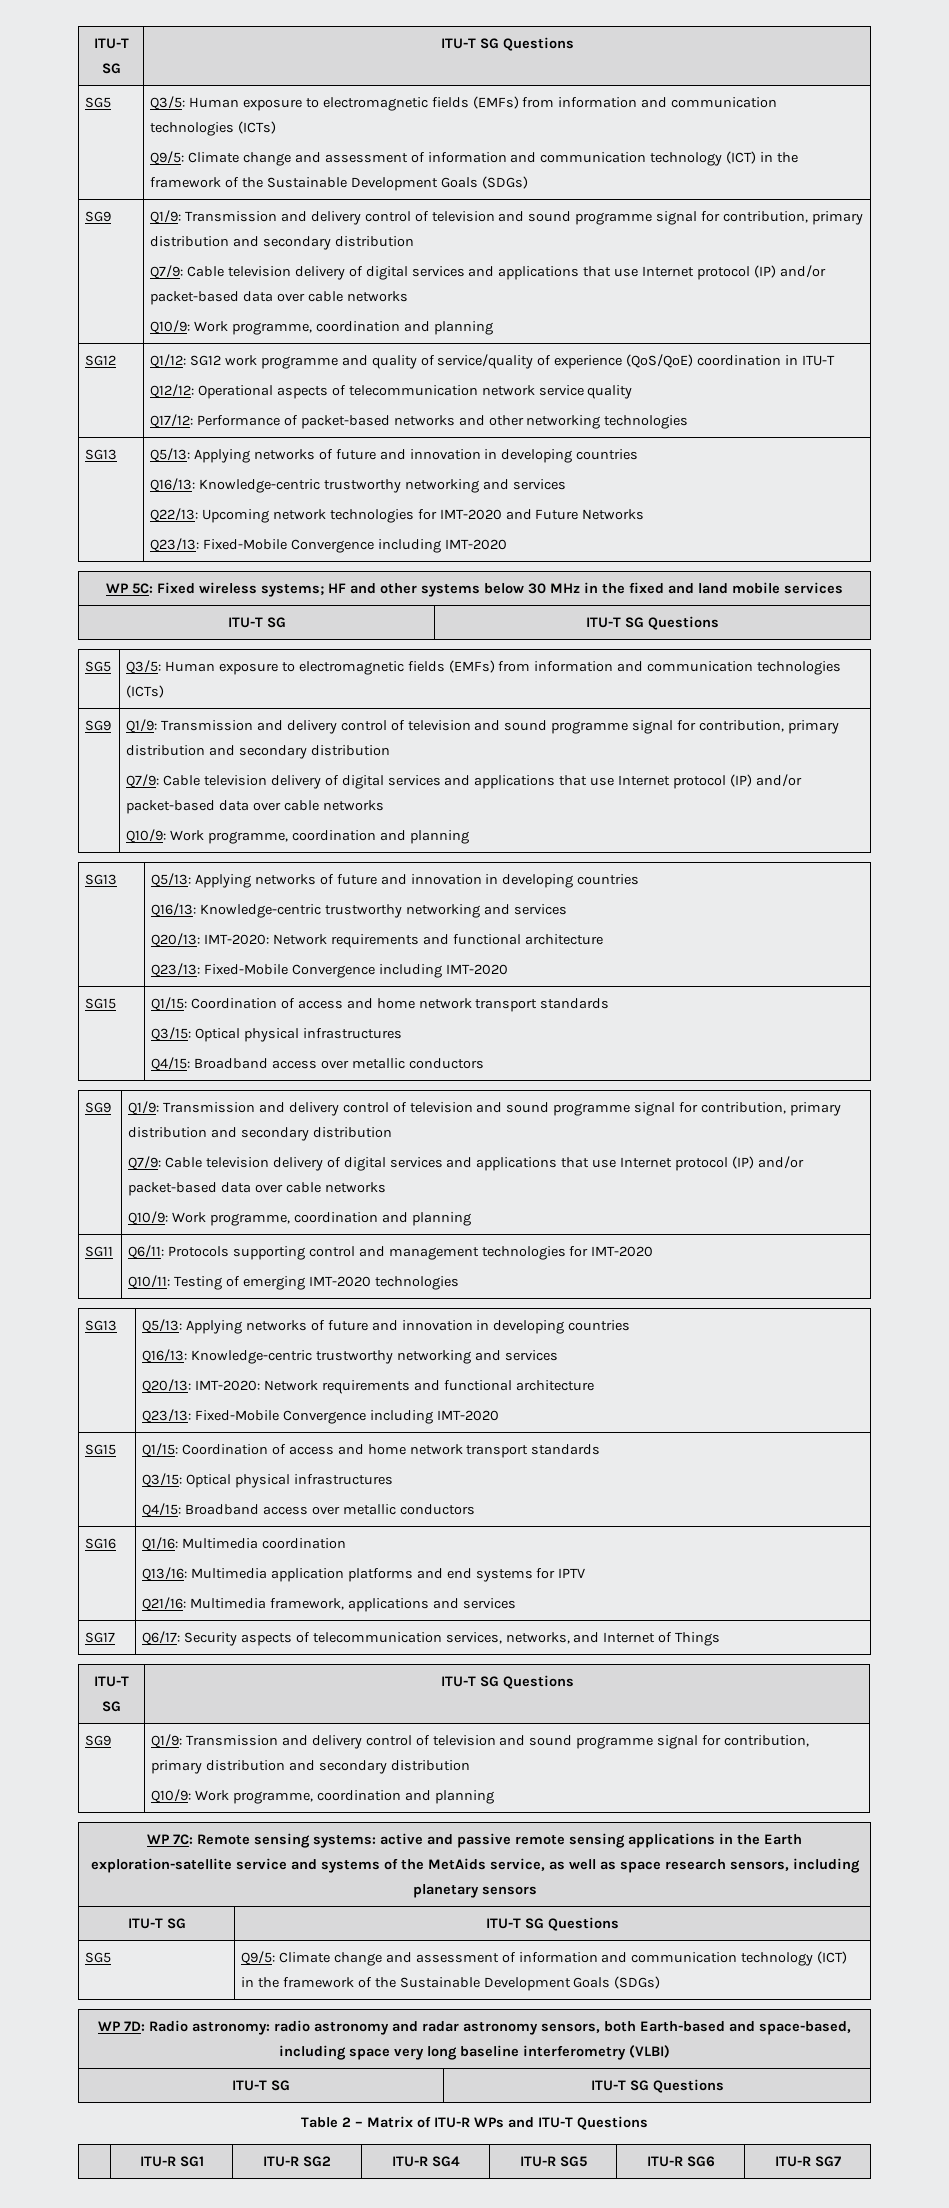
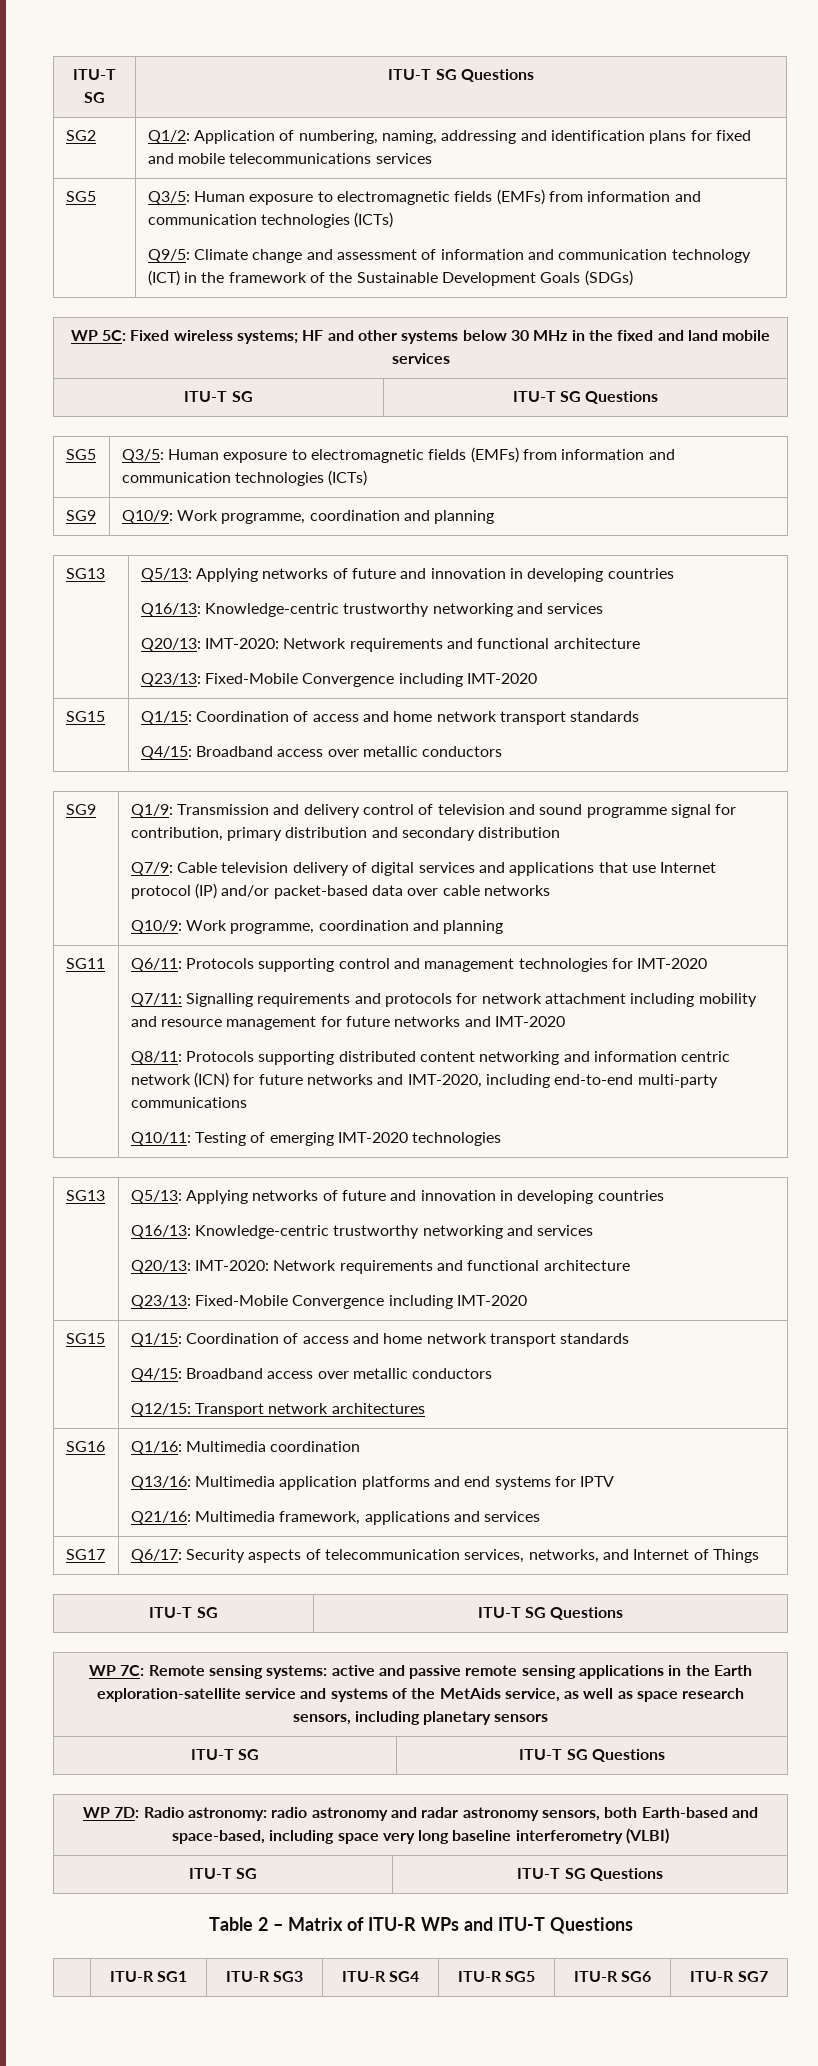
[93,38,129,49] [101,63,121,74] [440,37,574,51] ITU-T SG | ITU-T SG Questions -> [73,69,116,80] [84,92,105,103] [388,69,534,82] [65,130,96,141] [147,130,751,144] [147,153,432,164] ITU-T SG | ITU-T SG Questions // SG2 | Q1/2: Application of numbering, naming, addressing and identification plans for fixed and mobile telecommunications services
[85,211,112,222] [150,210,863,225] [150,236,414,250] [150,265,826,280] [150,291,408,305] [150,320,493,335] [85,355,117,366] [150,354,835,369] [150,384,633,399] [150,414,689,429] [85,449,118,460] [150,448,639,463] [150,478,566,493] [150,508,645,523] [150,538,507,553] // SG9 | Q1/9: Transmission and delivery control of television and sound programme signal for contribution, primary distribution and secondary distribution // Q7/9: Cable television delivery of digital services and applications that use Internet protocol (IP) and/or packet-based data over cable networks // Q10/9: Work programme, coordination and planning // SG12 | Q1/12: SG12 work programme and quality of service/quality of experience (QoS/QoE) coordination in ITU-T // Q12/12: Operational aspects of telecommunication network service quality // Q17/12: Performance of packet-based networks and other networking technologies // SG13 | Q5/13: Applying networks of future and innovation in developing countries // Q16/13: Knowledge-centric trustworthy networking and services // Q22/13: Upcoming network technologies for IMT-2020 and Future Networks // Q23/13: Fixed-Mobile Convergence including IMT-2020 -> (633, 278) none
[126,719,839,734] [126,745,390,759] [126,774,802,789] [126,800,384,814] Q1/9: Transmission and delivery control of television and sound programme signal for contribution, primary distribution and secondary distribution // Q7/9: Cable television delivery of digital services and applications that use Internet protocol (IP) and/or packet-based data over cable networks // -> (96, 515) none
[151,1027,402,1042] // Q3/15: Optical physical infrastructures -> (640, 716) none
(654, 1251) none -> [130,993,757,1007] [130,1016,565,1030] [130,1051,731,1065] [130,1072,718,1088] [130,1097,247,1108] // Q7/11: Signalling requirements and protocols for network attachment including mobility and resource management for future networks and IMT-2020 // Q8/11: Protocols supporting distributed content networking and information centric network (ICN) for future networks and IMT-2020, including end-to-end multi-party communications
[142,1473,393,1488] [142,1503,475,1517] // Q3/15: Optical physical infrastructures // Q4/15: Broadband access over metallic conductors -> [130,1368,493,1382] [130,1403,425,1417] // Q4/15: Broadband access over metallic conductors // Q12/15: Transport network architectures
[85,1735,112,1746] [151,1734,809,1749] [151,1760,470,1774] [151,1789,494,1804] // SG9 | Q1/9: Transmission and delivery control of television and sound programme signal for contribution, primary distribution and secondary distribution // Q10/9: Work programme, coordination and planning -> (624, 1613) none
[85,1952,112,1963] [241,1951,848,1966] [241,1976,661,1991] // SG5 | Q9/5: Climate change and assessment of information and communication technology (ICT) in the framework of the Sustainable Development Goals (SDGs) -> (665, 1755) none
[303,2156,331,2167] SG2 -> [273,1971,304,1982] SG3

